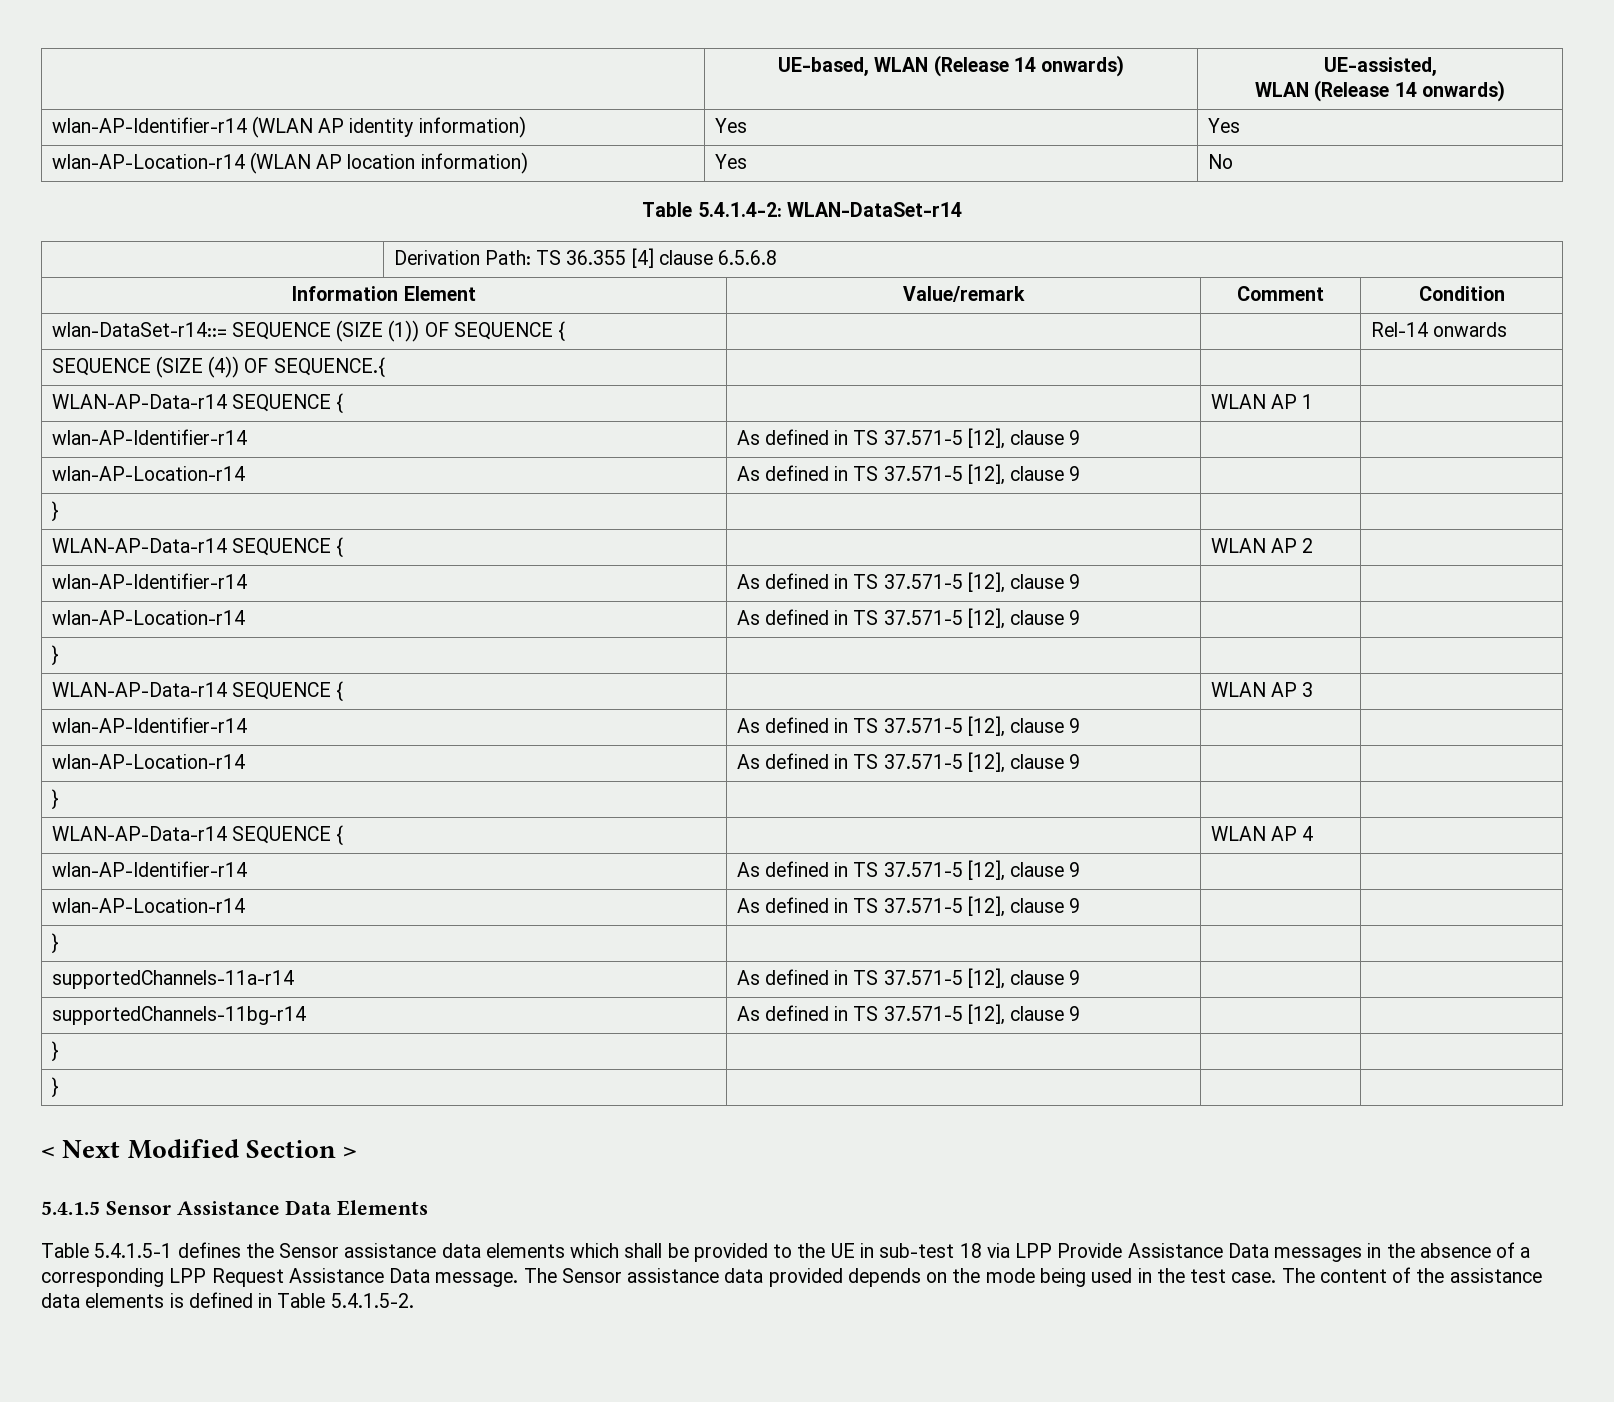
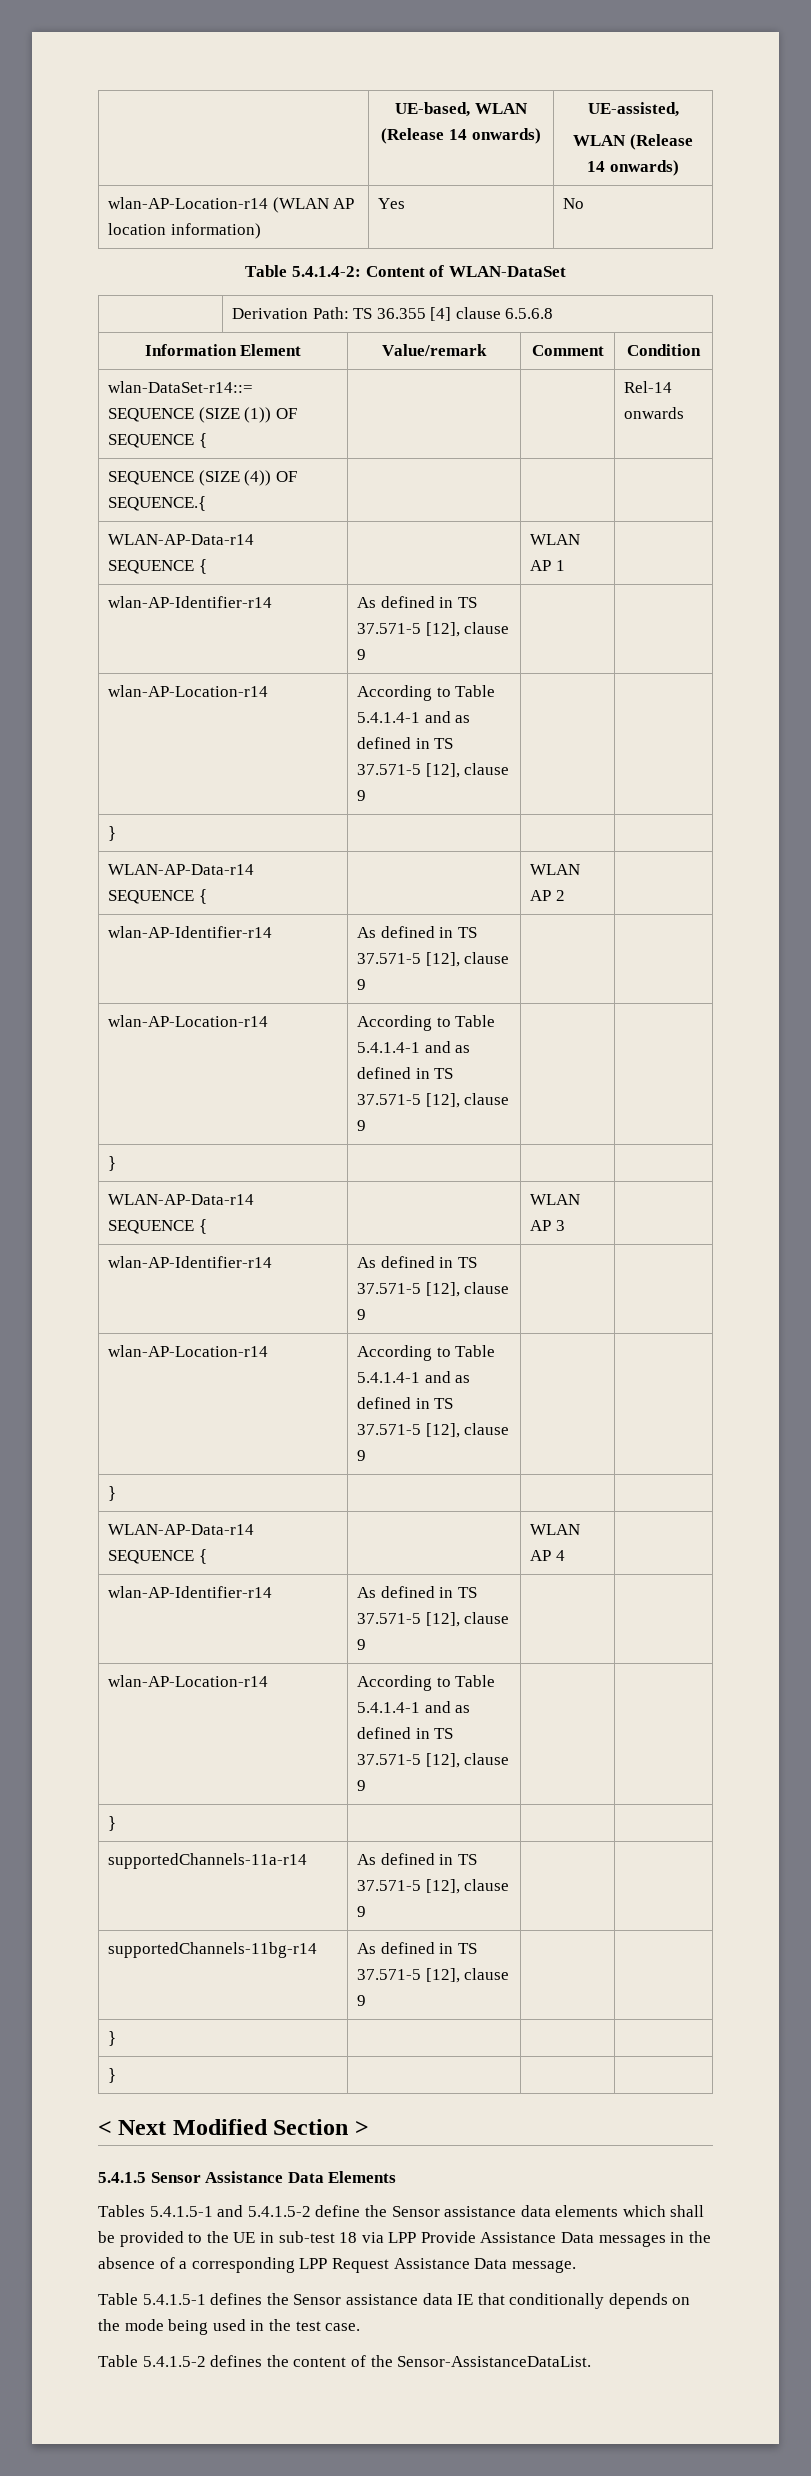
[51,116,526,138] [714,118,747,133] [1207,118,1240,133] // wlan-AP-Identifier-r14 (WLAN AP identity information) | Yes | Yes -> (679, 168) none
[786,202,962,217] WLAN-DataSet-r14 -> [365,265,566,277] Content of WLAN-DataSet
[736,466,760,481] As -> [356,685,496,701] [356,711,471,723] According to Table 5.4.1.4-1 and as
[736,610,760,625] As -> [356,1015,496,1031] [356,1041,471,1053] According to Table 5.4.1.4-1 and as
[736,754,760,769] As -> [356,1345,496,1361] [356,1371,471,1383] According to Table 5.4.1.4-1 and as
[736,898,760,913] As -> [356,1675,496,1691] [356,1701,471,1713] According to Table 5.4.1.4-1 and as
[41,1242,241,1258] Table 5.4.1.5-1 defines -> [98,2205,361,2217] Tables 5.4.1.5-1 and 5.4.1.5-2 define
[523,1268,843,1287] The Sensor assistance data provided -> [98,2293,605,2309] // Table 5.4.1.5-1 defines the Sensor assistance data IE that conditionally
[1281,1267,1542,1283] [41,1292,414,1308] The content of the assistance data elements is defined in Table 5.4.1.5-2. -> [98,2355,592,2367] // Table 5.4.1.5-2 defines the content of the Sensor-AssistanceDataList.

